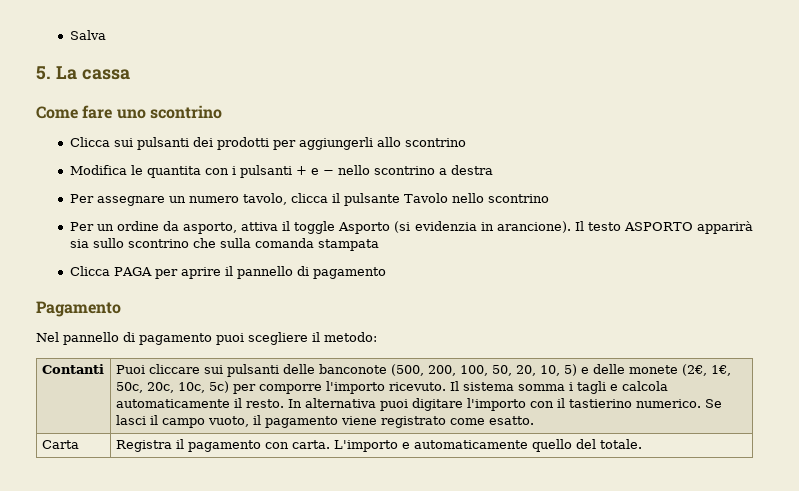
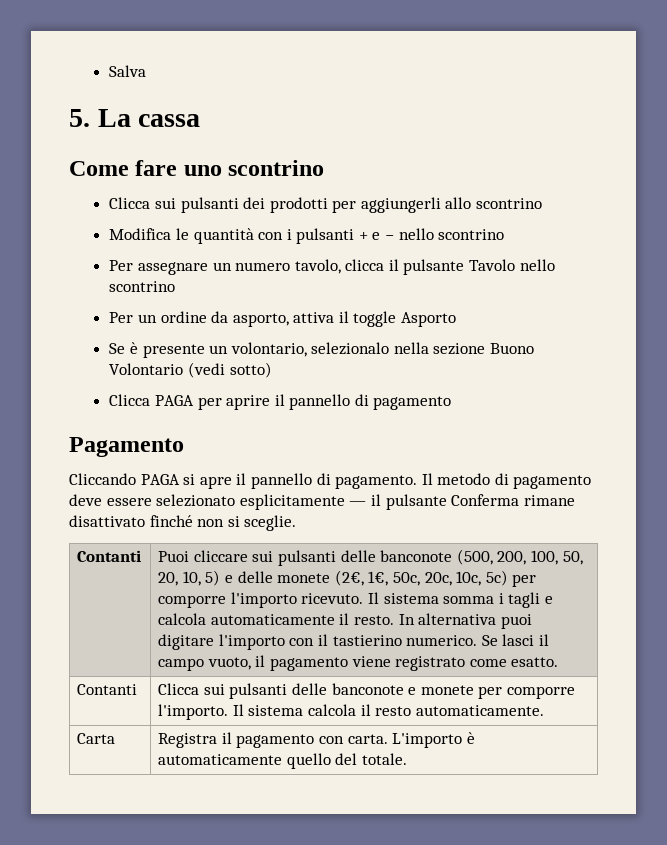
[146,166,201,178] quantita -> [193,228,254,244] quantità
[438,165,493,175] a destra -> (505, 234) none
[394,221,754,234] [69,238,379,251] (si evidenzia in arancione). Il testo ASPORTO apparirà sia sullo scontrino che sulla comanda stampata -> [109,342,535,358] [109,362,272,378] // Se è presente un volontario, selezionalo nella sezione Buono Volontario (vedi sotto)
[36,332,377,345] Nel pannello di pagamento puoi scegliere il metodo: -> [69,473,592,489] [69,494,575,510] [69,515,297,531] Cliccando PAGA si apre il pannello di pagamento. Il metodo di pagamento deve essere selezionato esplicitamente — il pulsante Conferma rimane disattivato finché non si sceglie.
(534, 420) none -> [77,684,138,695] [158,683,576,699] [158,704,544,720] // Contanti | Clicca sui pulsanti delle banconote e monete per comporre l'importo. Il sistema calcola il resto automaticamente.
[401,442,410,449] e -> [466,732,475,744] è

